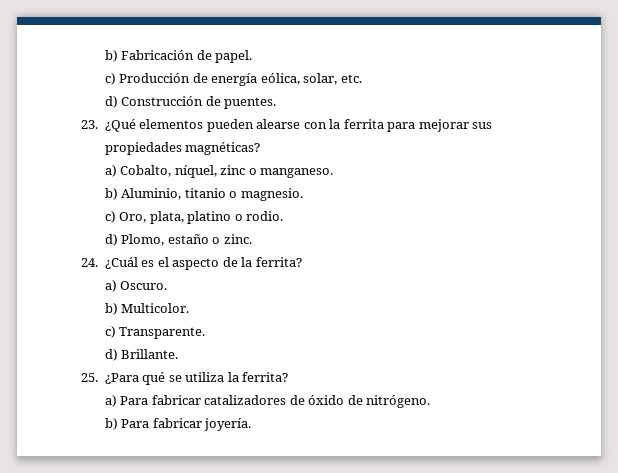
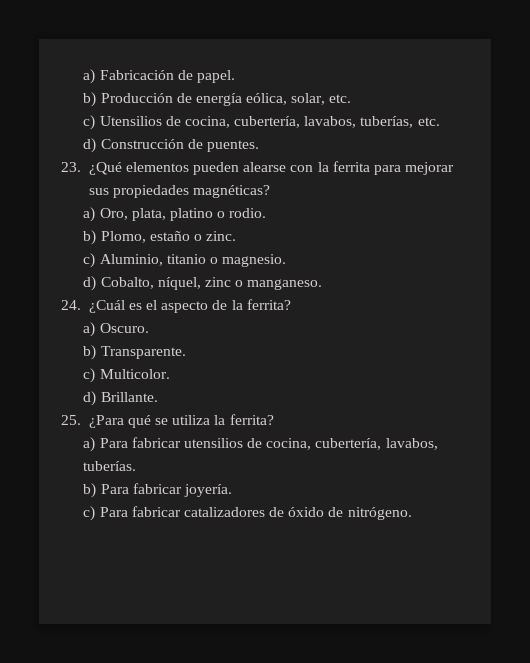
[104,50,118,62] b) -> [83,69,96,84] a)
[104,73,116,85] c) -> [83,92,97,107] b)
(362, 78) none -> [83,115,440,130] // c) Utensilios de cocina, cubertería, lavabos, tuberías, etc.
[120,165,334,178] [104,188,303,201] [104,211,116,223] Cobalto, níquel, zinc o manganeso. // b) Aluminio, titanio o magnesio. // c) -> (96, 214) none
[104,234,118,246] d) -> [83,230,97,245] b)
(252, 239) none -> [83,253,287,268] [83,276,323,291] // c) Aluminio, titanio o magnesio. // d) Cobalto, níquel, zinc o manganeso.
[121,303,190,313] [104,326,206,339] Multicolor. // c) Transparente. -> [100,346,186,359] [83,368,170,383] Transparente. // c) Multicolor.
(201, 400) none -> [183,438,438,450] [83,461,137,471] [83,483,232,498] [83,506,181,521] utensilios de cocina, cubertería, lavabos, tuberías. // b) Para fabricar joyería. // c) Para fabricar
[104,418,252,431] // b) Para fabricar joyería. -> (412, 513) none

